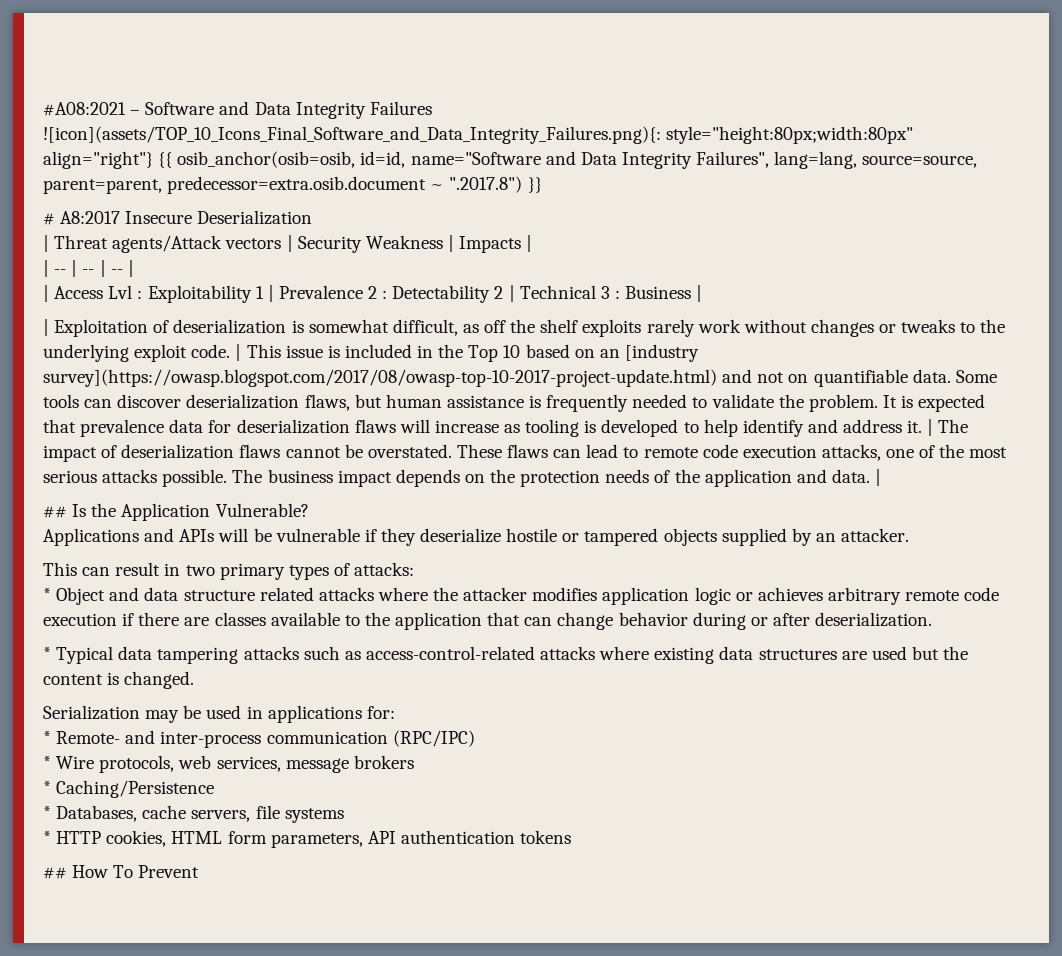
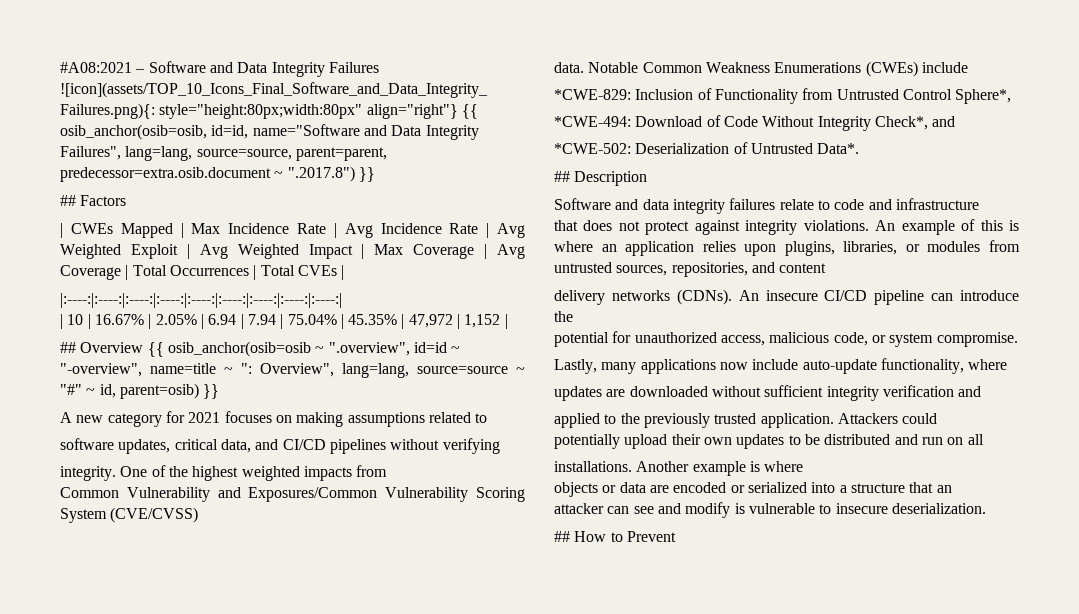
[43,210,313,225] [43,235,533,253] [43,260,134,277] [43,285,703,303] [43,319,1006,337] [43,344,699,362] [43,369,997,387] [43,394,986,412] [43,419,969,437] [43,444,1008,462] [43,469,882,487] [43,503,309,521] [43,528,910,546] [43,562,415,580] [43,587,1000,605] [43,612,933,630] [43,646,969,664] [43,671,195,689] [43,705,395,723] [43,730,475,748] [43,755,414,773] [43,780,215,798] [43,805,344,823] [43,830,572,848] # A8:2017 Insecure Deserialization // | Threat agents/Attack vectors | Security Weakness | Impacts | // | -- | -- | -- | // | Access Lvl : Exploitability 1 | Prevalence 2 : Detectability 2 | Technical 3 : Business | // | Exploitation of deserialization is somewhat difficult, as off the shelf exploits rarely work without changes or tweaks to the underlying exploit code. | This issue is included in the Top 10 based on an [industry survey](https://owasp.blogspot.com/2017/08/owasp-top-10-2017-project-update.html) and not on quantifiable data. Some tools can discover deserialization flaws, but human assistance is frequently needed to validate the problem. It is expected that prevalence data for deserialization flaws will increase as tooling is developed to help identify and address it. | The impact of deserialization flaws cannot be overstated. These flaws can lead to remote code execution attacks, one of the most serious attacks possible. The business impact depends on the protection needs of the application and data. | // ## Is the Application Vulnerable? // Applications and APIs will be vulnerable if they deserialize hostile or tampered objects supplied by an attacker. // This can result in two primary types of attacks: // * Object and data structure related attacks where the attacker modifies application logic or achieves arbitrary remote code execution if there are classes available to the application that can change behavior during or after deserialization. // * Typical data tampering attacks such as access-control-related attacks where existing data structures are used but the content is changed. // Serialization may be used in applications for: // * Remote- and inter-process communication (RPC/IPC) // * Wire protocols, web services, message brokers // * Caching/Persistence // * Databases, cache servers, file systems // * HTTP cookies, HTML form parameters, API authentication tokens -> [60,195,127,206] [60,223,525,238] [60,244,525,259] [60,265,345,280] [60,293,342,308] [60,314,508,329] [60,341,461,357] [60,363,525,378] [60,383,220,399] [60,411,488,427] [60,438,500,454] [60,465,388,481] [60,487,525,502] [60,507,199,523] [554,61,968,77] [554,88,1012,104] [554,115,956,131] [554,142,860,154] [554,171,648,186] [554,198,979,214] [554,219,1019,235] [554,240,1020,256] [554,262,827,277] [554,289,1019,305] [554,311,573,322] [554,331,1018,347] [554,358,1008,374] [554,385,982,401] [554,413,938,428] [554,434,984,449] [554,461,804,476] [554,482,952,497] [554,502,986,518] ## Factors // | CWEs Mapped | Max Incidence Rate | Avg Incidence Rate | Avg Weighted Exploit | Avg Weighted Impact | Max Coverage | Avg Coverage | Total Occurrences | Total CVEs | // |:----:|:----:|:----:|:----:|:----:|:----:|:----:|:----:|:----:| // | 10 | 16.67% | 2.05% | 6.94 | 7.94 | 75.04% | 45.35% | 47,972 | 1,152 | // ## Overview {{ osib_anchor(osib=osib ~ ".overview", id=id ~ "-overview", name=title ~ ": Overview", lang=lang, source=source ~ "#" ~ id, parent=osib) }} // A new category for 2021 focuses on making assumptions related to // software updates, critical data, and CI/CD pipelines without verifying // integrity. One of the highest weighted impacts from // Common Vulnerability and Exposures/Common Vulnerability Scoring System (CVE/CVSS) // data. Notable Common Weakness Enumerations (CWEs) include // *CWE-829: Inclusion of Functionality from Untrusted Control Sphere*, // *CWE-494: Download of Code Without Integrity Check*, and // *CWE-502: Deserialization of Untrusted Data*. // ## Description // Software and data integrity failures relate to code and infrastructure // that does not protect against integrity violations. An example of this is where an application relies upon plugins, libraries, or modules from untrusted sources, repositories, and content // delivery networks (CDNs). An insecure CI/CD pipeline can introduce the // potential for unauthorized access, malicious code, or system compromise. // Lastly, many applications now include auto-update functionality, where // updates are downloaded without sufficient integrity verification and // applied to the previously trusted application. Attackers could // potentially upload their own updates to be distributed and run on all // installations. Another example is where // objects or data are encoded or serialized into a structure that an // attacker can see and modify is vulnerable to insecure deserialization.
[113,865,134,878] To -> [610,532,623,542] to

